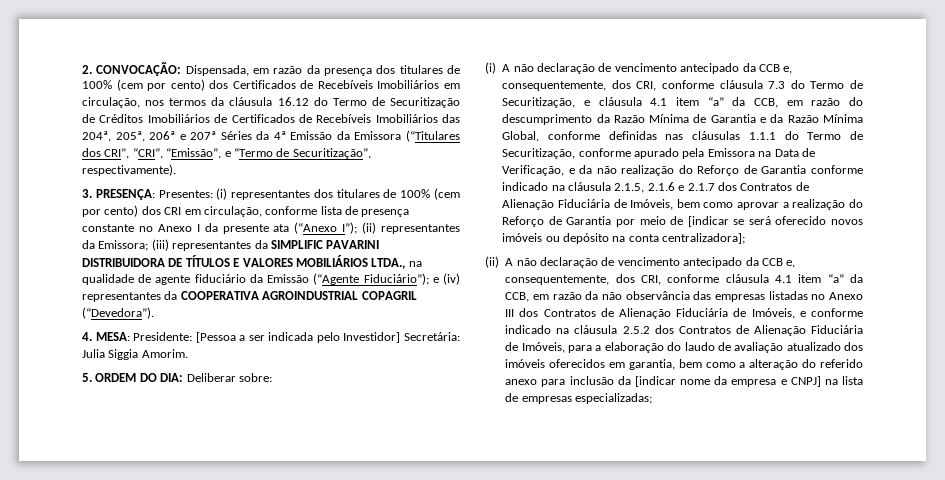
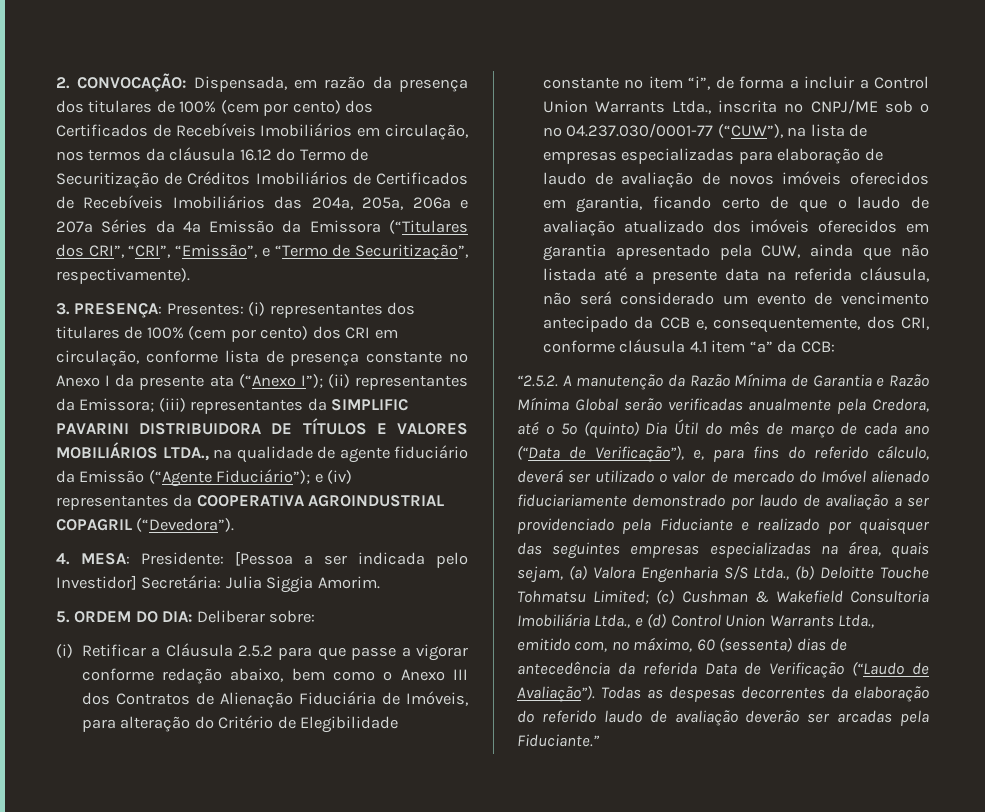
[502,63,793,74] [502,80,863,91] [502,97,864,108] [502,114,863,125] [502,131,863,142] [502,148,815,159] [502,165,863,176] [502,182,809,193] [502,199,863,210] [502,216,863,227] [502,233,746,244] [485,256,598,268] A não declaração de vencimento antecipado da CCB e, consequentemente, dos CRI, conforme cláusula 7.3 do Termo de Securitização, e cláusula 4.1 item “a” da CCB, em razão do descumprimento da Razão Mínima de Garantia e da Razão Mínima Global, conforme definidas nas cláusulas 1.1.1 do Termo de Securitização, conforme apurado pela Emissora na Data de Verificação, e da não realização do Reforço de Garantia conforme indicado na cláusula 2.1.5, 2.1.6 e 2.1.7 dos Contratos de Alienação Fiduciária de Imóveis, bem como aprovar a realização do Reforço de Garantia por meio de [indicar se será oferecido novos imóveis ou depósito na conta centralizadora]; // (ii) A não declaração -> [81,643,468,661] [81,668,468,684] [81,691,469,708] [81,715,399,733] [542,76,929,90] [542,99,929,114] [542,123,868,138] [542,148,883,164] [542,171,929,188] [542,196,929,213] [542,219,929,236] [542,244,929,261] [542,267,929,284] [542,291,806,305] Retificar a Cláusula 2.5.2 para que passe a vigorar conforme redação abaixo, bem como o Anexo III dos Contratos de Alienação Fiduciária de Imóveis, para alteração do Critério de Elegibilidade constante no item “i”, de forma a incluir a Control Union Warrants Ltda., inscrita no CNPJ/ME sob o nº 04.237.030/0001-77 (“CUW”), na lista de empresas especializadas para elaboração de laudo de avaliação de novos imóveis oferecidos em garantia, ficando certo de que o laudo de avaliação atualizado dos imóveis oferecidos em garantia apresentado pela CUW, ainda que não listada até a presente data na referida cláusula, não será considerado um evento
[505,291,863,302] [505,308,863,319] [505,325,863,336] [505,342,863,353] [505,359,863,370] [505,376,864,387] [505,393,652,404] CCB, em razão da não observância das empresas listadas no Anexo III dos Contratos de Alienação Fiduciária de Imóveis, e conforme indicado na cláusula 2.5.2 dos Contratos de Alienação Fiduciária de Imóveis, para a elaboração do laudo de avaliação atualizado dos imóveis oferecidos em garantia, bem como a alteração do referido anexo para inclusão da [indicar nome da empresa e CNPJ] na lista de empresas especializadas; -> [800,341,835,353] [517,373,929,390] [517,397,929,414] [517,419,929,439] [517,445,929,462] [517,469,929,483] [517,494,930,510] [517,518,930,535] [517,541,929,559] [517,565,929,583] [517,589,929,604] [517,613,875,628] [517,637,848,652] [517,661,929,678] [517,685,929,702] [517,710,929,726] [517,734,600,747] CCB: // “2.5.2. A manutenção da Razão Mínima de Garantia e Razão Mínima Global serão verificadas anualmente pela Credora, até o 5º (quinto) Dia Útil do mês de março de cada ano (“Data de Verificação”), e, para fins do referido cálculo, deverá ser utilizado o valor de mercado do Imóvel alienado fiduciariamente demonstrado por laudo de avaliação a ser providenciado pela Fiduciante e realizado por quaisquer das seguintes empresas especializadas na área, quais sejam, (a) Valora Engenharia S/S Ltda., (b) Deloitte Touche Tohmatsu Limited; (c) Cushman & Wakefield Consultoria Imobiliária Ltda., e (d) Control Union Warrants Ltda., emitido com, no máximo, 60 (sessenta) dias de antecedência da referida Data de Verificação (“Laudo de Avaliação”). Todas as despesas decorrentes da elaboração do referido laudo de avaliação deverão ser arcadas pela Fiduciante.”

